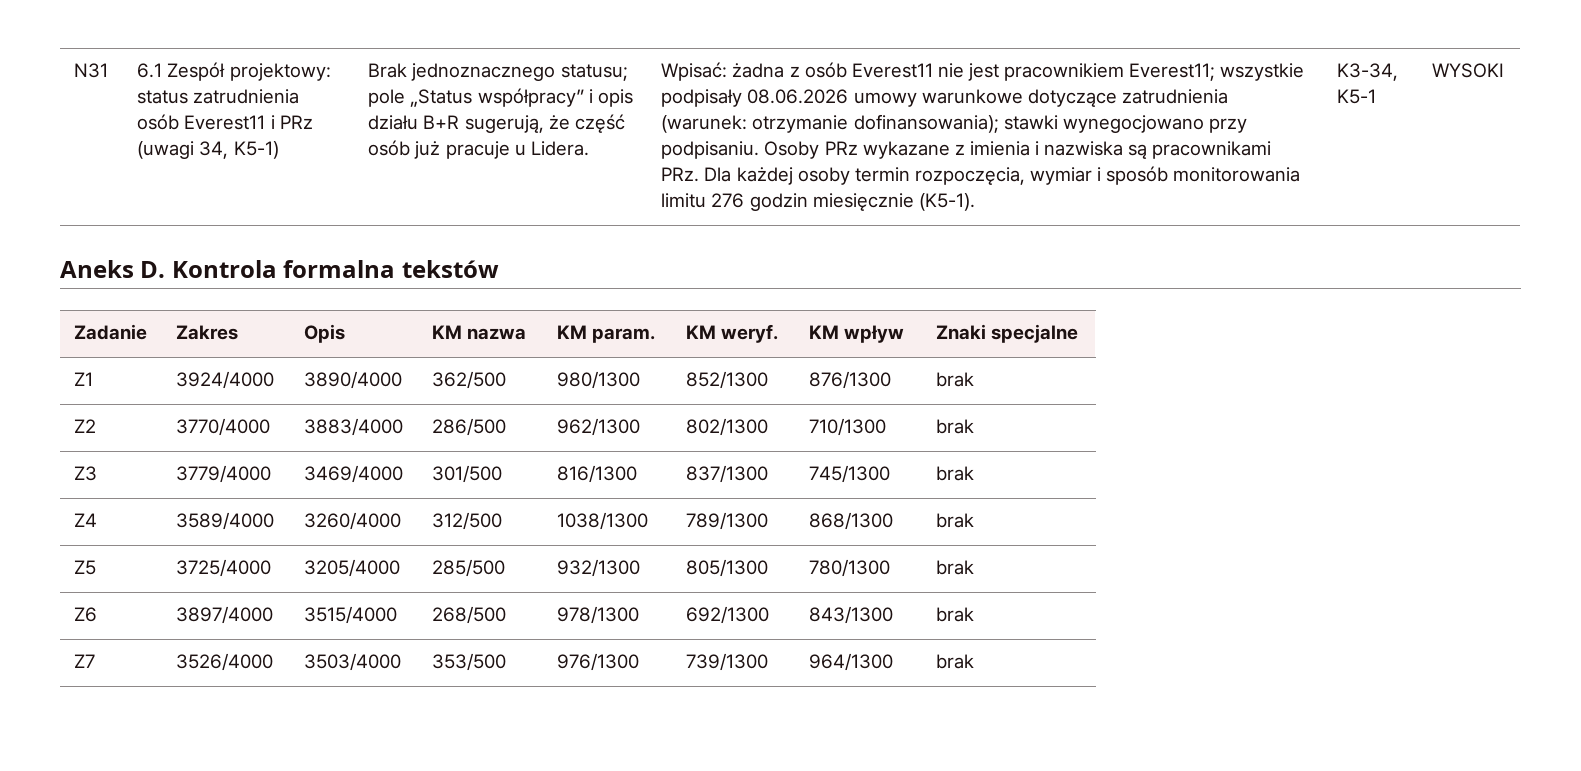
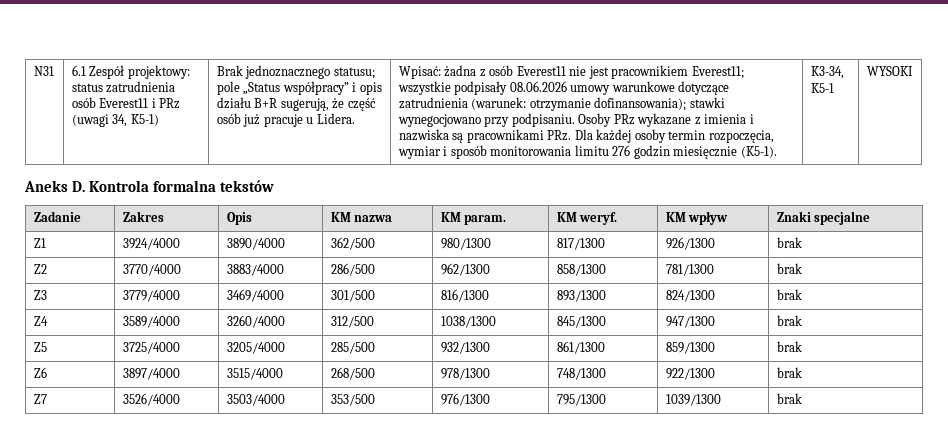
[686,371,769,389] [809,371,892,389] 852/1300 | 876/1300 -> [556,238,605,250] [665,237,715,250] 817/1300 | 926/1300
[686,418,769,436] [809,418,887,436] 802/1300 | 710/1300 -> [556,264,606,276] [665,264,714,276] 858/1300 | 781/1300
[686,465,769,483] [809,465,891,483] 837/1300 | 745/1300 -> [556,290,606,302] [665,290,715,302] 893/1300 | 824/1300
[686,512,769,530] [809,512,894,530] 789/1300 | 868/1300 -> [556,316,606,328] [665,316,715,328] 845/1300 | 947/1300
[686,559,769,577] [809,559,891,577] 805/1300 | 780/1300 -> [556,341,605,354] [665,342,715,354] 861/1300 | 859/1300
[686,606,770,624] [809,606,894,624] 692/1300 | 843/1300 -> [556,368,606,380] [665,368,715,380] 748/1300 | 922/1300
[686,653,769,671] [809,653,894,671] 739/1300 | 964/1300 -> [556,394,606,406] [665,394,721,406] 795/1300 | 1039/1300

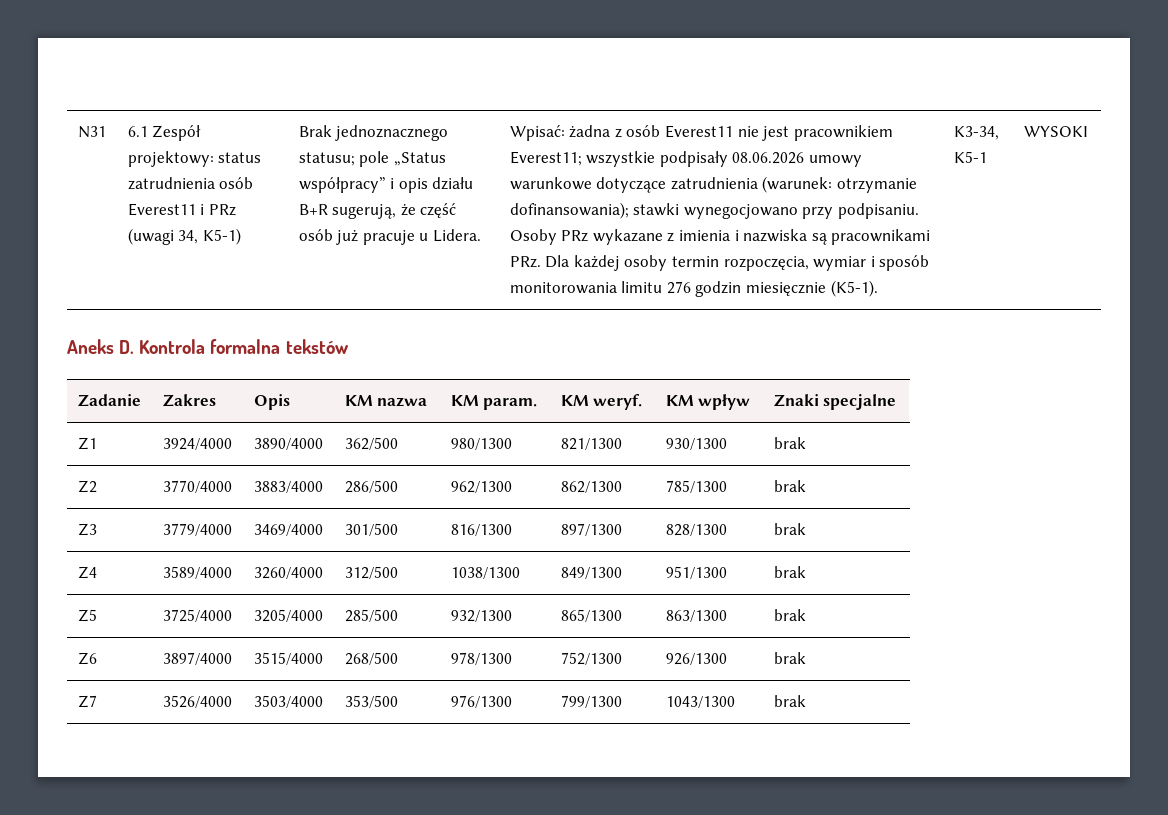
[556,238,605,250] [665,237,715,250] 817/1300 | 926/1300 -> [560,438,622,450] [665,438,727,450] 821/1300 | 930/1300
[556,264,606,276] [665,264,714,276] 858/1300 | 781/1300 -> [560,481,622,493] [665,480,727,493] 862/1300 | 785/1300
[556,290,606,302] [665,290,715,302] 893/1300 | 824/1300 -> [560,523,622,536] [665,524,727,536] 897/1300 | 828/1300
[556,316,606,328] [665,316,715,328] 845/1300 | 947/1300 -> [560,567,622,579] [665,566,727,579] 849/1300 | 951/1300
[556,341,605,354] [665,342,715,354] 861/1300 | 859/1300 -> [560,609,622,622] [665,610,727,622] 865/1300 | 863/1300
[556,368,606,380] [665,368,715,380] 748/1300 | 922/1300 -> [560,652,622,665] [665,653,727,665] 752/1300 | 926/1300
[556,394,606,406] [665,394,721,406] 795/1300 | 1039/1300 -> [560,695,622,708] [665,696,735,708] 799/1300 | 1043/1300

